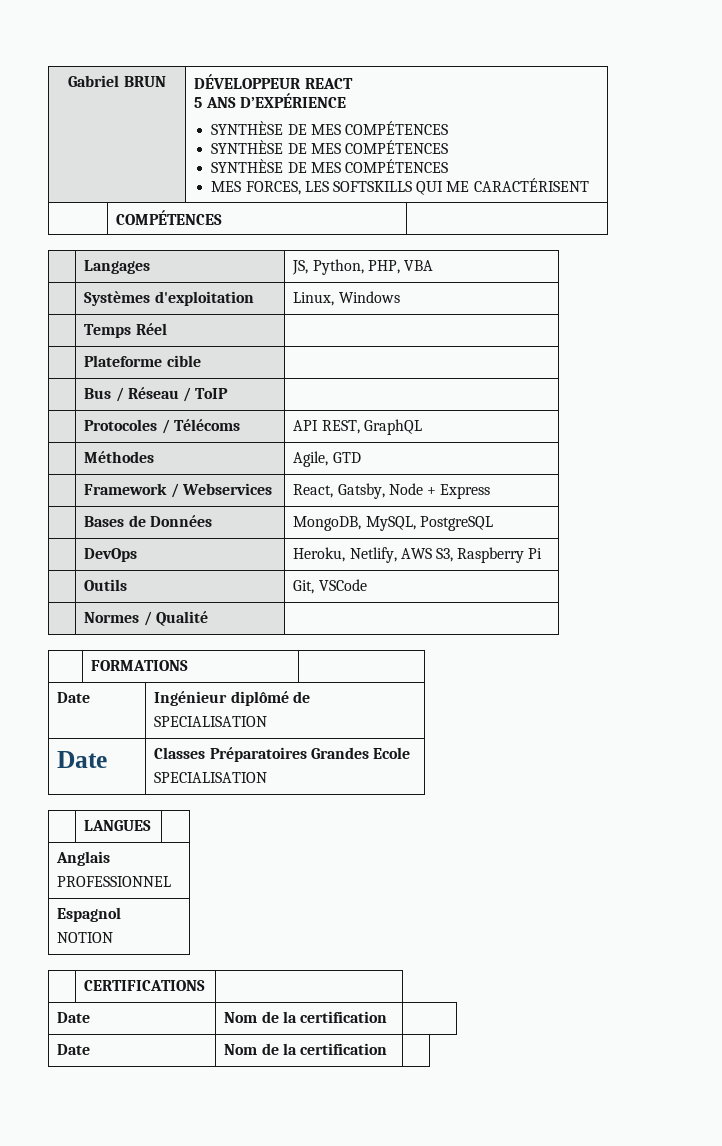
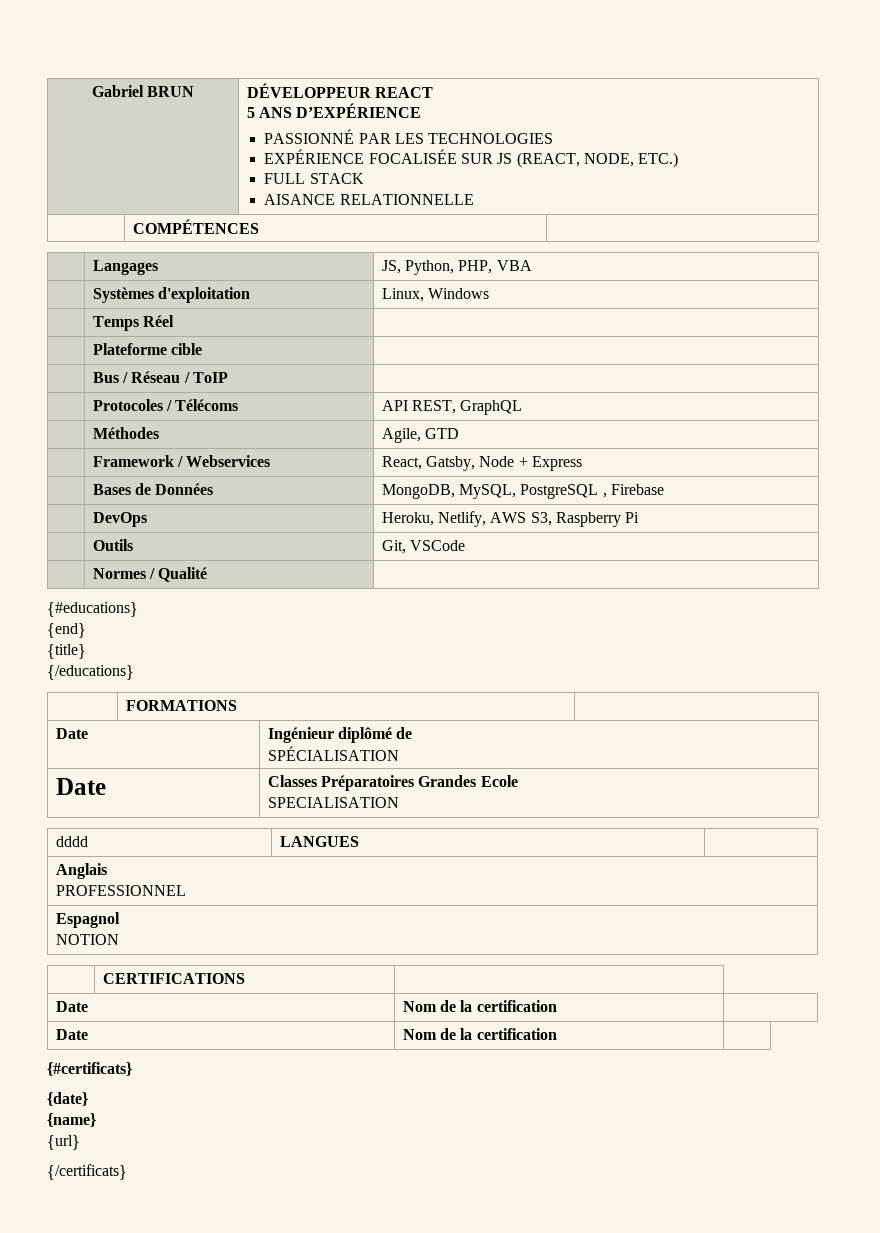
[211,121,448,135] [211,140,448,154] [211,159,448,173] [211,178,589,195] SYNTHÈSE DE MES COMPÉTENCES // SYNTHÈSE DE MES COMPÉTENCES // SYNTHÈSE DE MES COMPÉTENCES // MES FORCES, LES SOFTSKILLS QUI ME CARACTÉRISENT -> [264,129,554,144] [264,149,679,168] [264,173,364,184] [264,194,474,205] PASSIONNÉ PAR LES TECHNOLOGIES // EXPÉRIENCE FOCALISÉE SUR JS (REACT, NODE, ETC.) // FULL STACK // AISANCE RELATIONNELLE
(493, 523) none -> [602,484,665,498] , Firebase
(208, 618) none -> [47,602,138,617] [47,623,86,638] [47,644,86,659] [47,665,134,680] // {#educations} // {end} // {title} // {/educations}
[154,716,268,727] SPECIALISATION -> [267,746,399,761] SPÉCIALISATION
(268, 777) none -> [55,836,88,847] dddd
(387, 1049) none -> [47,1062,132,1076] [47,1092,88,1106] [47,1113,96,1127] [47,1135,80,1150] [47,1164,127,1180] // {#certificats} // {date} // {name} // {url} // {/certificats}

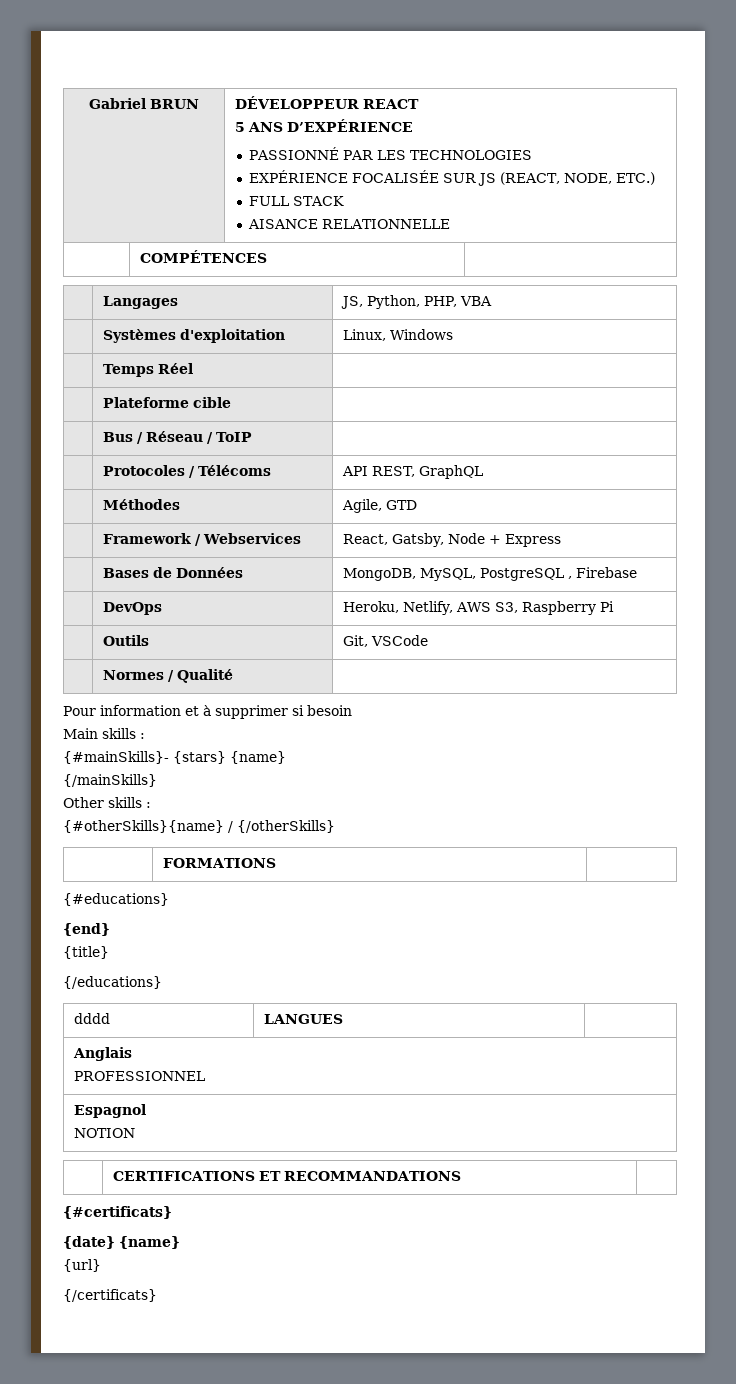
[47,602,138,617] [47,623,86,638] [47,644,86,659] [47,665,134,680] [125,700,237,711] [55,728,88,739] [267,727,413,743] [267,746,399,761] [55,778,106,795] [267,775,518,791] [267,797,399,808] {#educations} // {end} // {title} // {/educations} // | FORMATIONS | // Date | Ingénieur diplômé de // SPÉCIALISATION // Date | Classes Préparatoires Grandes Ecole // SPECIALISATION -> [63,705,352,719] [63,728,145,739] [63,751,286,764] [63,774,157,787] [63,797,151,808] [63,820,335,833] [162,858,276,868] [63,893,169,906] [63,923,110,936] [63,946,109,959] [63,976,162,989] Pour information et à supprimer si besoin // Main skills : // {#mainSkills}- {stars} {name} // {/mainSkills} // Other skills : // {#otherSkills}{name} / {/otherSkills} // | FORMATIONS | // {#educations} // {end} // {title} // {/educations}
[55,1001,88,1012] [402,1000,557,1012] [55,1029,88,1040] [402,1028,557,1040] | // Date | Nom de la certification | // Date | Nom de la certification -> [258,1171,461,1181] ET RECOMMANDATIONS
(88, 1099) // -> (115, 1242) none

